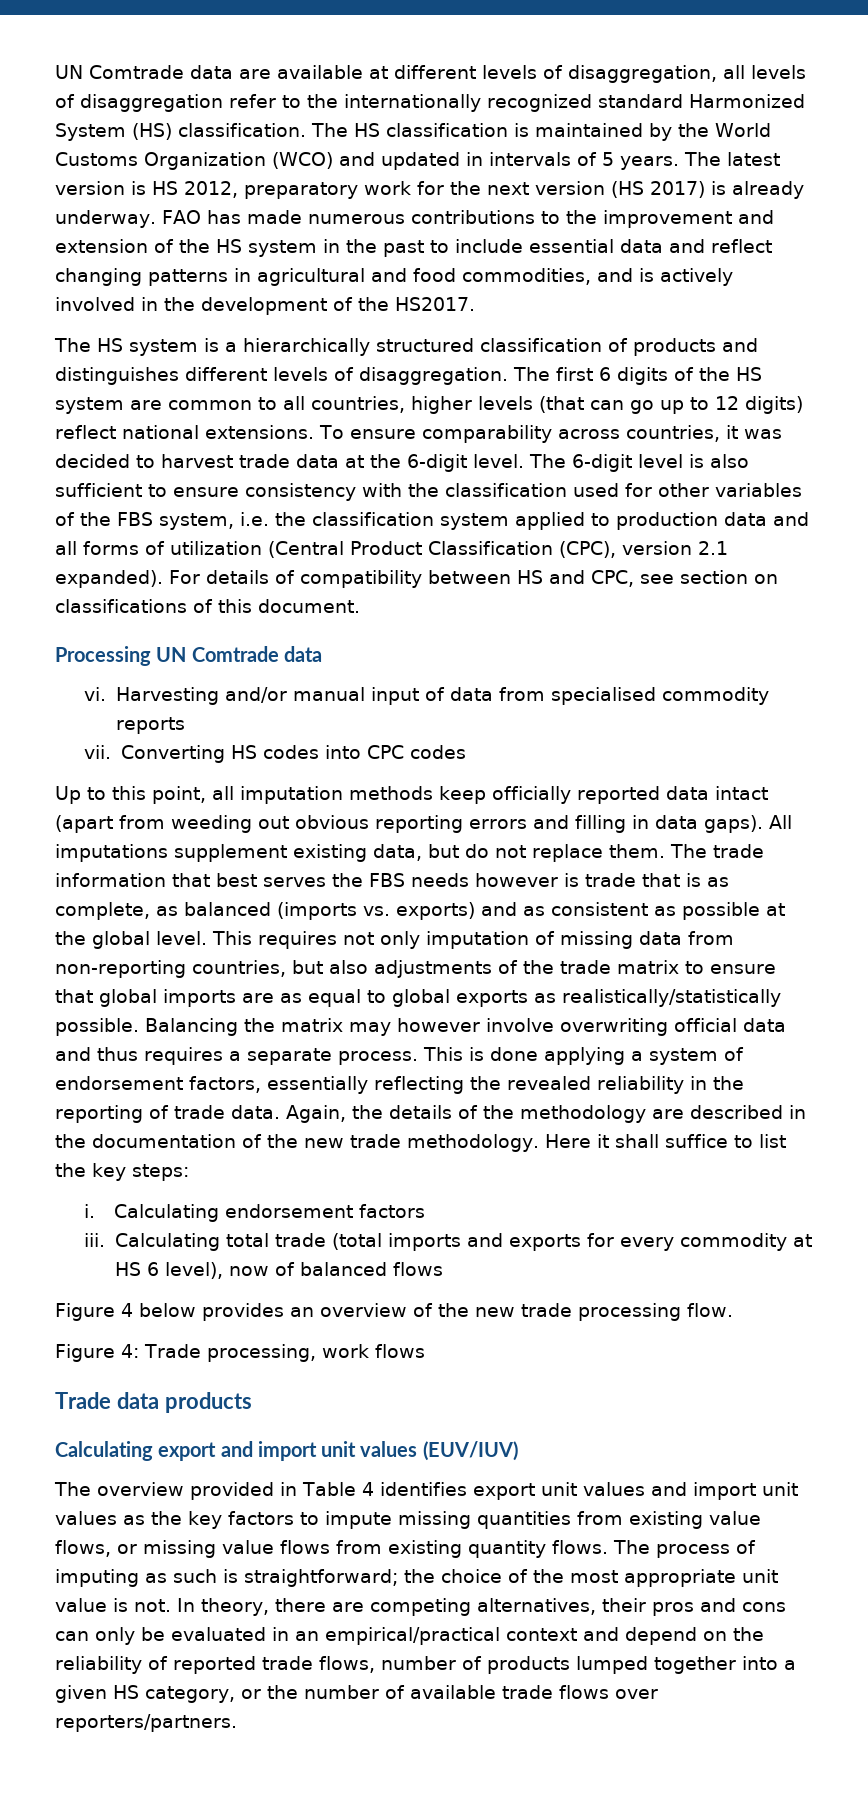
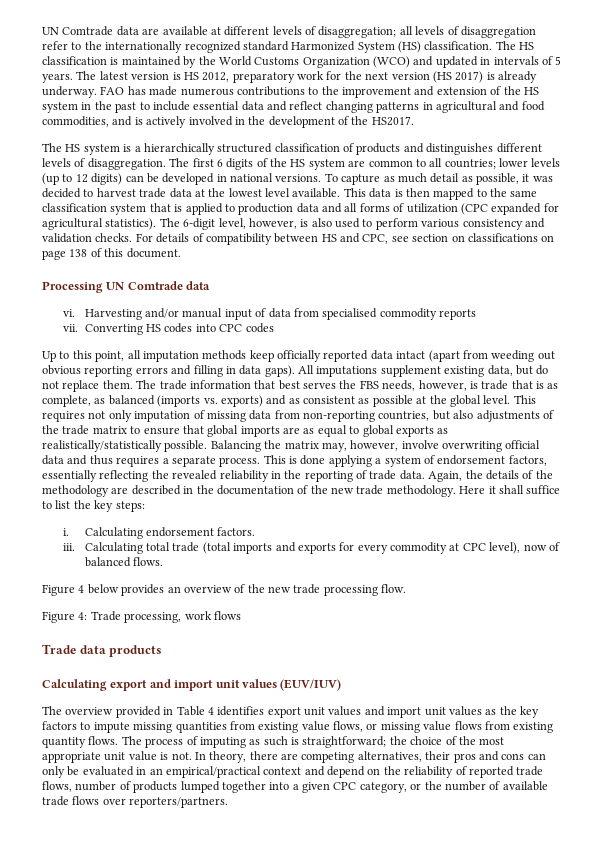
[568,65,717,83] disaggregation, -> [318,26,397,38] disaggregation;
[311,396,803,414] [55,425,720,443] countries, higher levels (that can go up to 12 digits) reflect national extensions. To ensure comparability across countries, -> [444,158,561,169] [42,173,519,185] countries; lower levels (up to 12 digits) can be developed in national versions. To capture as much detail as possible,
[407,454,749,472] [55,483,802,501] [55,512,509,530] 6-digit level. The 6-digit level is also sufficient to ensure consistency with the classification used for other variables of the FBS system, i.e. the classification system -> [228,188,538,200] [42,203,183,215] lowest level available. This data is then mapped to the same classification system that is
[268,541,728,558] [55,570,163,588] (Central Product Classification (CPC), version 2.1 expanded). -> [460,203,559,215] [42,218,545,230] [42,233,133,243] (CPC expanded for agricultural statistics). The 6-digit level, however, is also used to perform various consistency and validation checks.
(187, 606) none -> [541,235,555,242] [42,249,88,260] on page 138
[411,873,558,887] needs however -> [382,380,467,391] needs, however,
[349,1018,480,1036] may however -> [321,440,399,452] may, however,
[358,1204,425,1218] factors -> [217,527,256,536] factors.
[114,1262,159,1276] HS 6 -> [462,543,486,551] CPC
[392,1262,443,1276] flows -> [133,557,164,566] flows.
[113,1685,139,1699] HS -> [333,782,357,790] CPC

